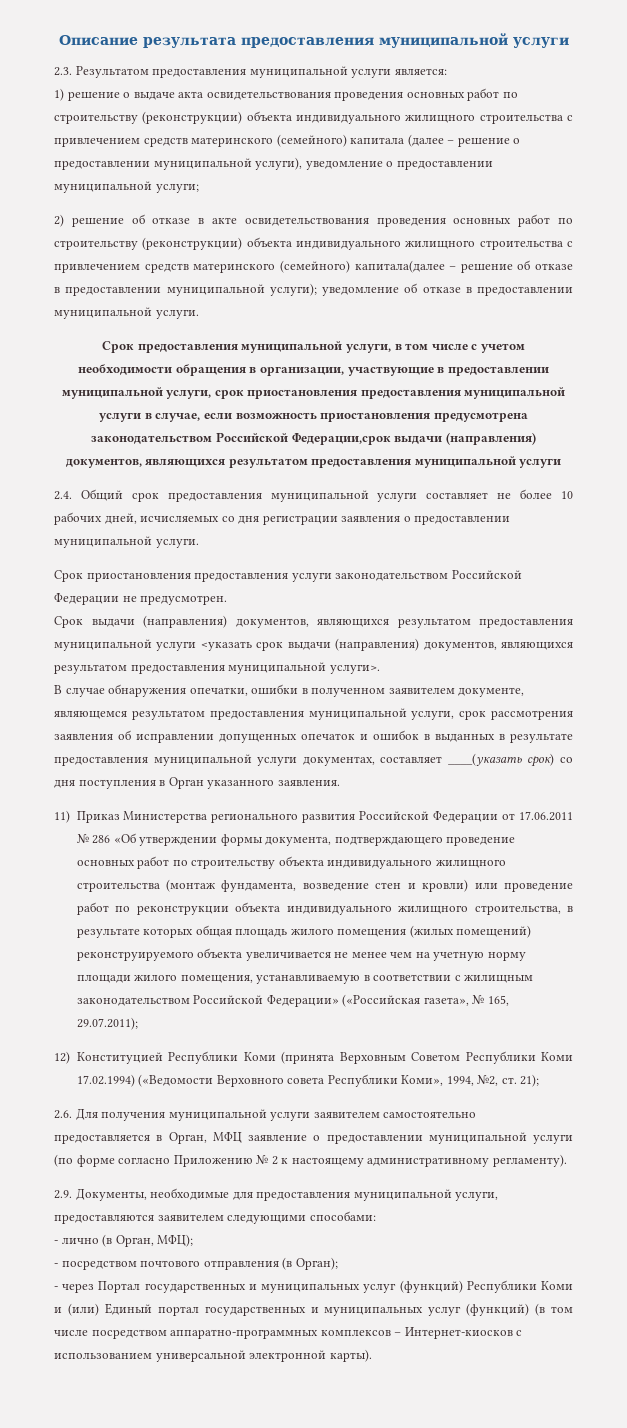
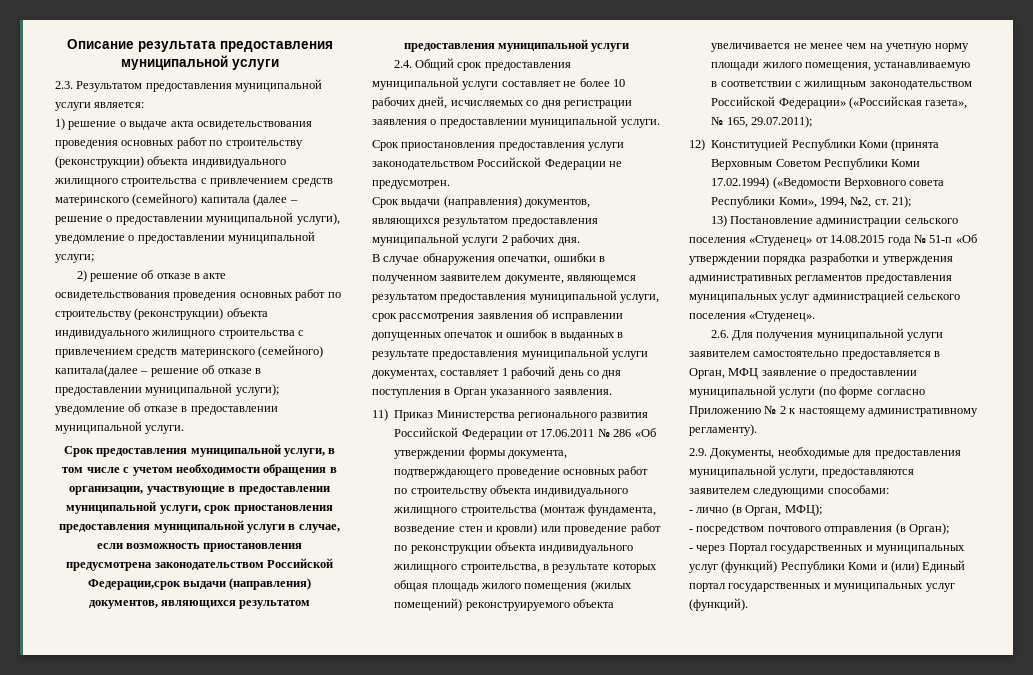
[200,638,573,651] [54,662,380,674] <указать срок выдачи (направления) документов, являющихся результатом предоставления муниципальной услуги>. -> [501,234,580,246] 2 рабочих дня.
[447,753,555,767] ____(указать срок) -> [501,366,584,379] 1 рабочий день
(540, 1080) none -> [710,215,958,227] [689,234,977,246] [689,253,953,265] [689,275,952,284] [689,290,961,303] [689,311,816,322] // 13) Постановление администрации сельского поселения «Студенец» от 14.08.2015 года № 51-п «Об утверждении порядка разработки и утверждения административных регламентов предоставления муниципальных услуг администрацией сельского поселения «Студенец».
[466,1303,573,1316] [54,1327,523,1339] [54,1349,372,1362] (функций) (в том числе посредством аппаратно-программных комплексов – Интернет-киосков с использованием универсальной электронной карты). -> [689,598,748,611] (функций).

